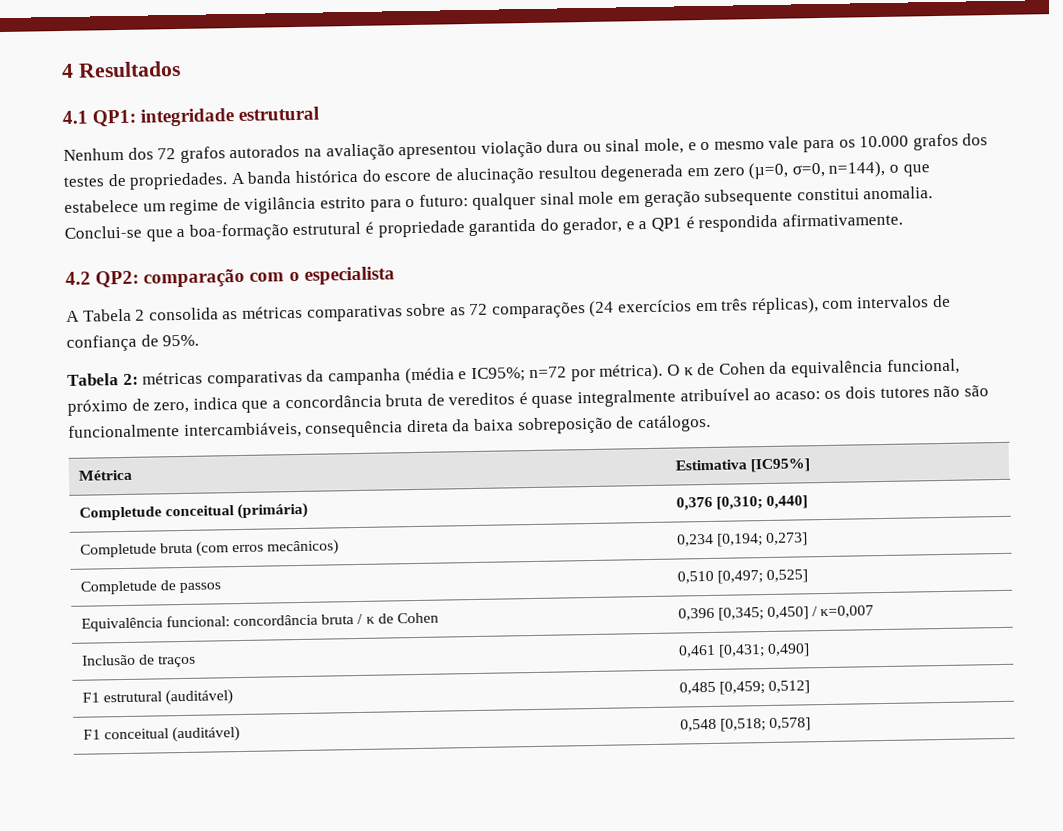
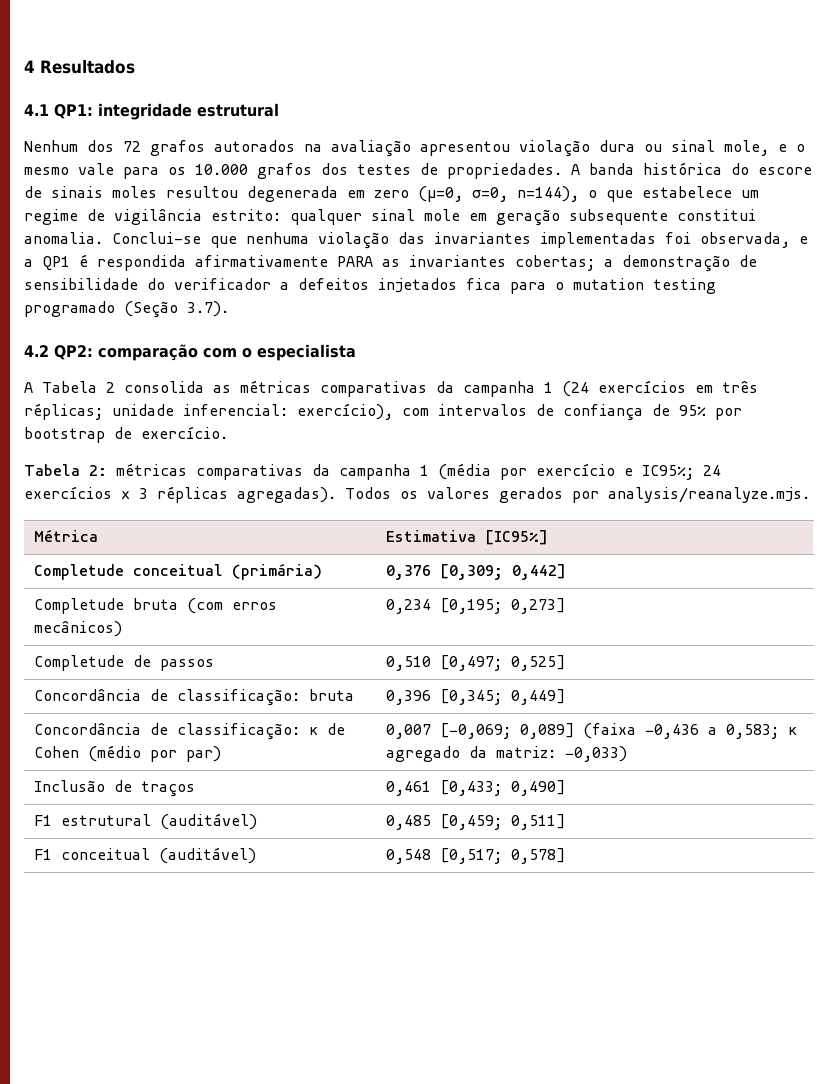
[456,166,536,185] alucinação -> [51,186,157,198] sinais moles
[319,194,469,212] estrito para o futuro: -> [211,209,281,221] estrito:
[176,217,623,241] a boa-formação estrutural é propriedade garantida do gerador, -> [246,232,790,249] nenhuma violação das invariantes implementadas foi observada,
[781,212,903,227] afirmativamente. -> [195,255,757,272] [24,278,716,294] [24,301,229,318] afirmativamente PARA as invariantes cobertas; a demonstração de sensibilidade do verificador a defeitos injetados fica para o mutation testing programado (Seção 3.7).
[406,297,819,319] sobre as 72 comparações (24 exercícios em três réplicas), -> [436,380,758,397] [24,403,393,420] da campanha 1 (24 exercícios em três réplicas; unidade inferencial: exercício),
[162,334,200,347] 95%. -> [679,405,742,420] [24,426,228,443] 95% por bootstrap de exercício.
[404,358,960,385] [67,385,989,416] [68,414,711,439] (média e IC95%; n=72 por métrica). O κ de Cohen da equivalência funcional, próximo de zero, indica que a concordância bruta de vereditos é quase integralmente atribuível ao acaso: os dois tutores não são funcionalmente intercambiáveis, consequência direta da baixa sobreposição de catálogos. -> [420,463,721,480] [24,486,810,503] 1 (média por exercício e IC95%; 24 exercícios × 3 réplicas agregadas). Todos os valores gerados por analysis/reanalyze.mjs.
[715,495,808,510] [0,310; 0,440] -> [440,564,567,580] [0,309; 0,442]
[716,533,763,547] [0,194; -> [440,598,503,614] [0,195;
[80,612,439,632] [677,605,875,621] Equivalência funcional: concordância bruta / κ de Cohen | 0,396 [0,345; 0,450] / κ=0,007 -> [34,689,355,706] [386,689,566,705] [34,723,346,740] [34,745,222,762] [386,723,798,739] [386,746,628,762] Concordância de classificação: bruta | 0,396 [0,345; 0,449] // Concordância de classificação: κ de Cohen (médio por par) | 0,007 [−0,069; 0,089] (faixa −0,436 a 0,583; κ agregado da matriz: −0,033)
[717,644,765,658] [0,431; -> [440,780,503,796] [0,433;
[767,680,810,694] 0,512] -> [511,814,566,830] 0,511]
[719,718,766,732] [0,518; -> [440,848,503,864] [0,517;

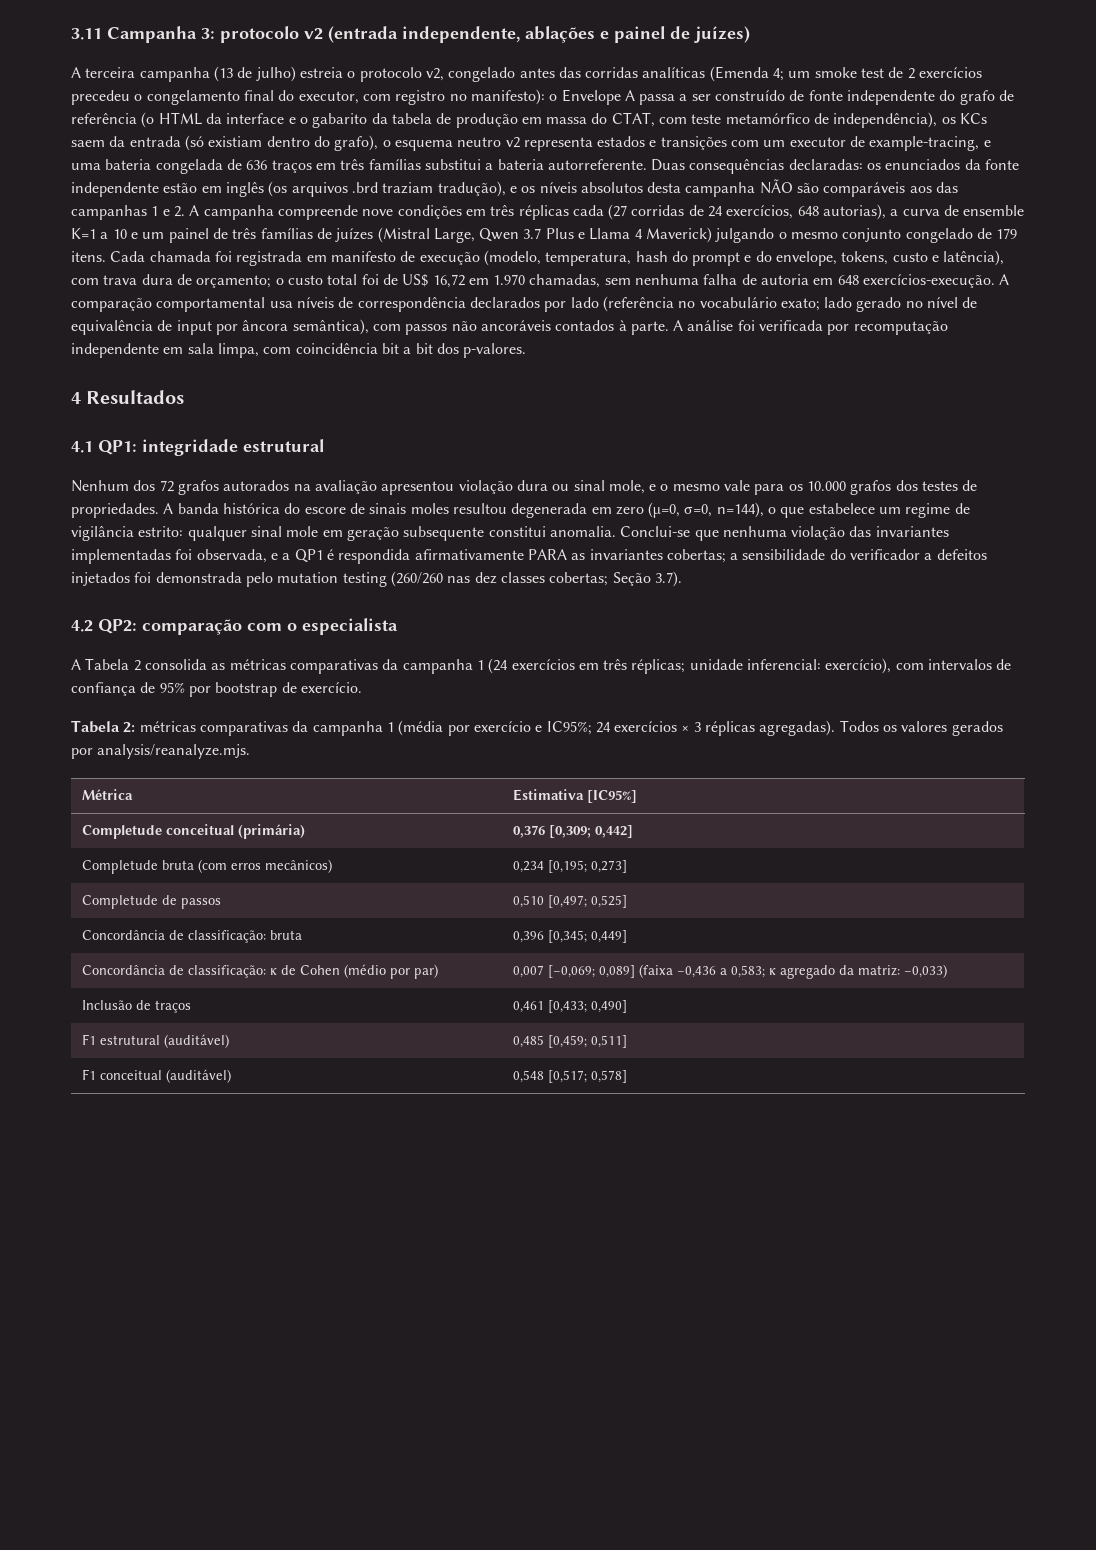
(24, 66) none -> [71,26,750,43] [71,66,983,82] [71,89,1015,105] [71,112,988,128] [71,135,991,151] [71,159,1020,174] [71,179,959,197] [71,204,1025,220] [71,227,1018,243] [71,250,1005,266] [71,274,1010,288] [71,296,978,312] [71,319,948,335] [71,343,527,358] 3.11 Campanha 3: protocolo v2 (entrada independente, ablações e painel de juízes) // A terceira campanha (13 de julho) estreia o protocolo v2, congelado antes das corridas analíticas (Emenda 4; um smoke test de 2 exercícios precedeu o congelamento final do executor, com registro no manifesto): o Envelope A passa a ser construído de fonte independente do grafo de referência (o HTML da interface e o gabarito da tabela de produção em massa do CTAT, com teste metamórfico de independência), os KCs saem da entrada (só existiam dentro do grafo), o esquema neutro v2 representa estados e transições com um executor de example-tracing, e uma bateria congelada de 636 traços em três famílias substitui a bateria autorreferente. Duas consequências declaradas: os enunciados da fonte independente estão em inglês (os arquivos .brd traziam tradução), e os níveis absolutos desta campanha NÃO são comparáveis aos das campanhas 1 e 2. A campanha compreende nove condições em três réplicas cada (27 corridas de 24 exercícios, 648 autorias), a curva de ensemble K=1 a 10 e um painel de três famílias de juízes (Mistral Large, Qwen 3.7 Plus e Llama 4 Maverick) julgando o mesmo conjunto congelado de 179 itens. Cada chamada foi registrada em manifesto de execução (modelo, temperatura, hash do prompt e do envelope, tokens, custo e latência), com trava dura de orçamento; o custo total foi de US$ 16,72 em 1.970 chamadas, sem nenhuma falha de autoria em 648 exercícios-execução. A comparação comportamental usa níveis de correspondência declarados por lado (referência no vocabulário exato; lado gerado no nível de equivalência de input por âncora semântica), com passos não ancoráveis contados à parte. A análise foi verificada por recomputação independente em sala limpa, com coincidência bit a bit dos p-valores. //
[622,255,757,272] demonstração de -> (739, 556) none
[466,278,716,294] [24,301,178,318] fica para o mutation testing programado (Seção -> [134,571,651,587] foi demonstrada pelo mutation testing (260/260 nas dez classes cobertas; Seção

